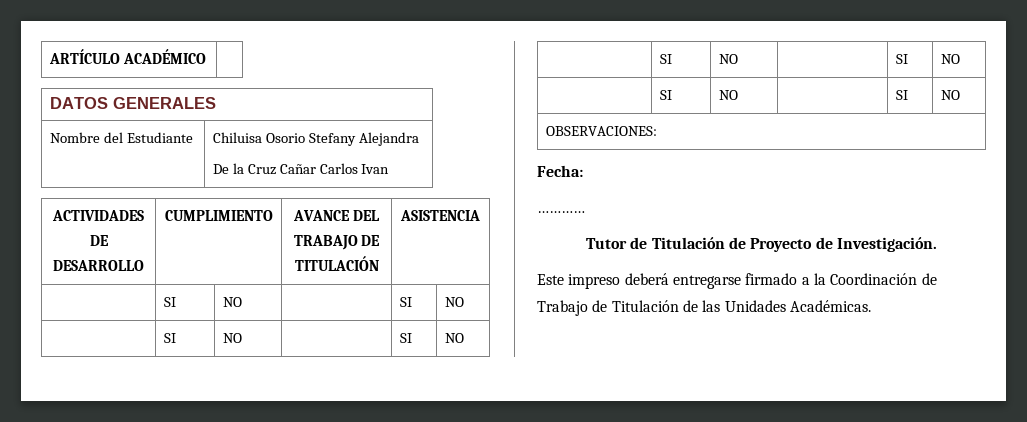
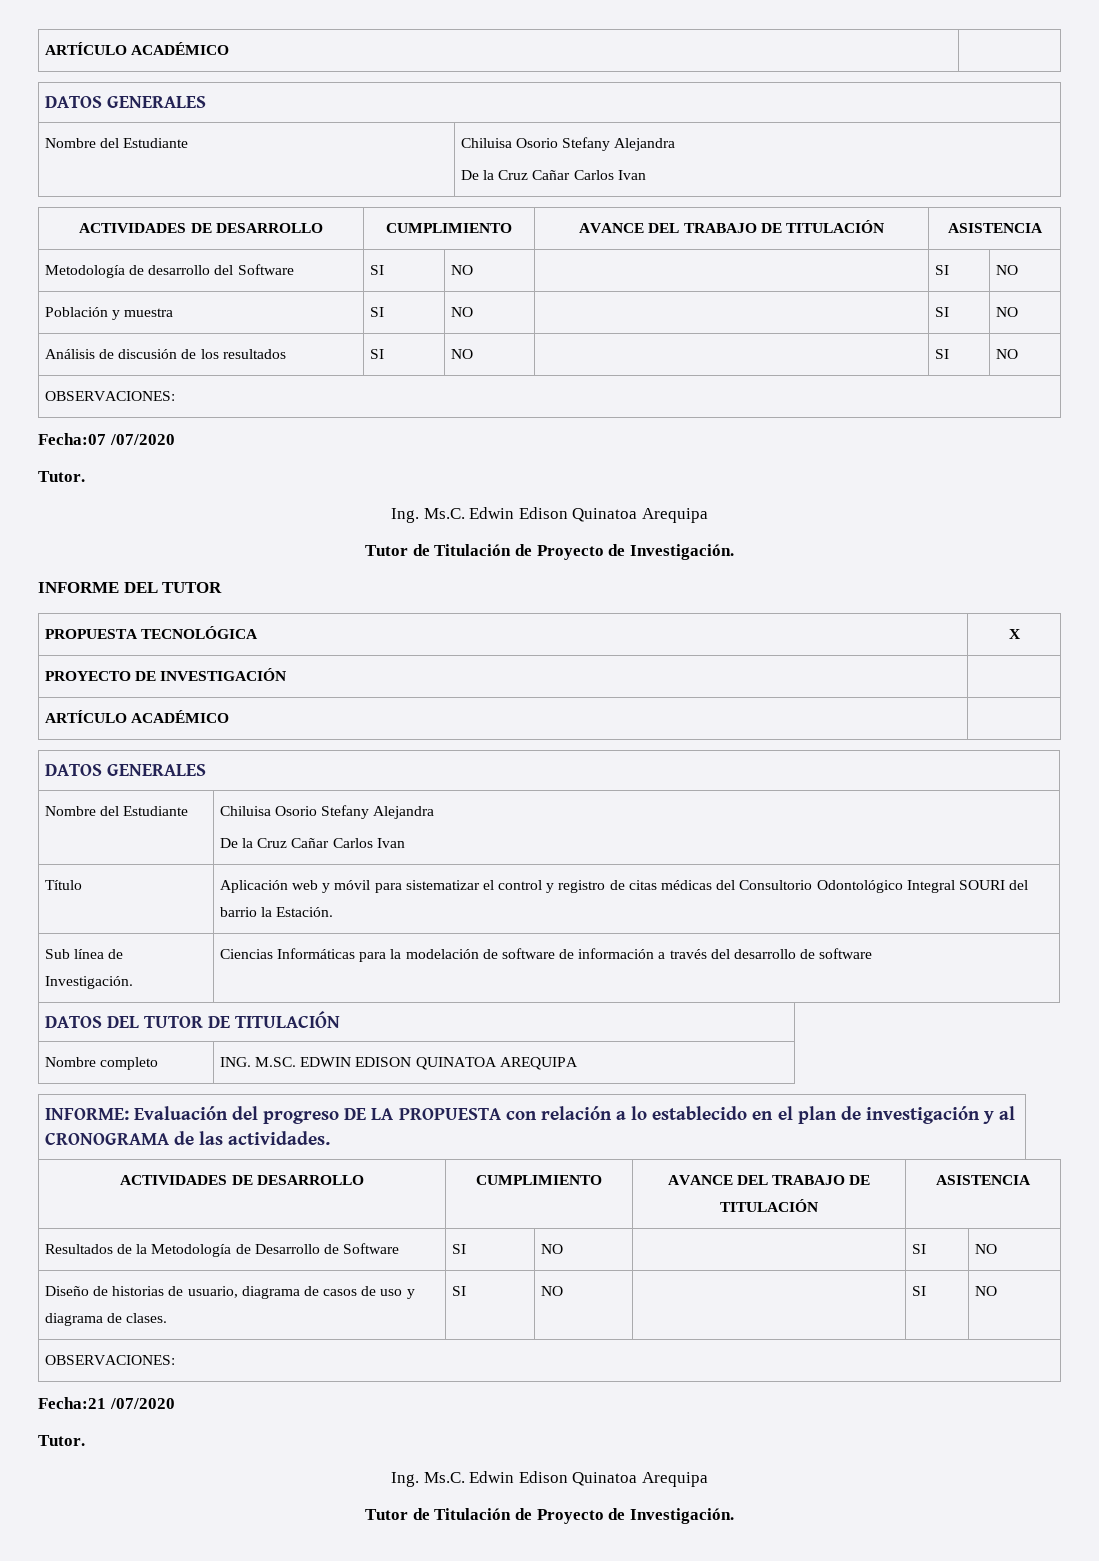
[163,297,176,307] [222,297,242,307] [399,297,412,307] [444,297,464,307] [163,333,176,343] [222,333,242,343] [399,333,412,343] [444,333,464,343] [659,54,672,64] [718,54,738,64] [895,54,908,64] [940,54,960,64] [659,90,672,100] [718,90,738,100] [895,90,908,100] [940,90,960,100] [545,126,657,136] [537,165,583,177] [537,211,585,213] | SI | NO | | SI | NO // | SI | NO | | SI | NO // | SI | NO | | SI | NO // | SI | NO | | SI | NO // OBSERVACIONES: // Fecha: // ………… -> [44,264,294,278] [369,265,384,275] [450,265,473,275] [934,265,949,275] [995,265,1018,275] [44,307,174,320] [369,307,384,317] [450,307,473,317] [934,307,949,317] [995,307,1018,317] [44,349,286,359] [369,349,384,359] [450,349,473,359] [934,349,949,359] [995,349,1018,359] [44,391,175,401] [38,433,175,445] [38,471,85,482] [391,507,708,523] Metodología de desarrollo del Software | SI | NO | | SI | NO // Población y muestra | SI | NO | | SI | NO // Análisis de discusión de los resultados | SI | NO | | SI | NO // OBSERVACIONES: // Fecha:07 /07/2020 // Tutor. // Ing. Ms.C. Edwin Edison Quinatoa Arequipa
[537,273,937,289] [537,300,871,316] Este impreso deberá entregarse firmado a la Coordinación de Trabajo de Titulación de las Unidades Académicas. -> [38,582,223,593] [44,626,258,639] [1008,629,1021,639] [44,668,287,681] [44,710,229,723] [44,764,206,776] [44,806,189,816] [219,805,435,819] [219,838,405,848] [44,880,82,890] [219,880,1029,893] [219,907,334,917] [44,949,124,959] [44,976,133,989] [219,948,873,962] [44,1011,341,1028] [44,1057,158,1070] [219,1057,578,1070] [44,1106,1016,1124] [44,1131,331,1145] [120,1175,364,1185] [476,1175,602,1185] [667,1175,871,1185] [720,1199,818,1212] [936,1175,1031,1185] [44,1243,400,1257] [451,1244,466,1254] [540,1244,563,1254] [911,1244,926,1254] [974,1244,997,1254] [44,1286,415,1299] [44,1313,168,1326] [451,1286,466,1296] [540,1286,563,1296] [911,1286,926,1296] [974,1286,997,1296] [44,1355,175,1365] [38,1397,175,1409] [38,1435,85,1446] [391,1471,708,1487] [365,1508,734,1524] INFORME DEL TUTOR // PROPUESTA TECNOLÓGICA | X // PROYECTO DE INVESTIGACIÓN | // ARTÍCULO ACADÉMICO | // DATOS GENERALES // Nombre del Estudiante | Chiluisa Osorio Stefany Alejandra // De la Cruz Cañar Carlos Ivan // Título | Aplicación web y móvil para sistematizar el control y registro de citas médicas del Consultorio Odontológico Integral SOURI del barrio la Estación. // Sub línea de Investigación. | Ciencias Informáticas para la modelación de software de información a través del desarrollo de software // DATOS DEL TUTOR DE TITULACIÓN // Nombre completo | ING. M.SC. EDWIN EDISON QUINATOA AREQUIPA // INFORME: Evaluación del progreso DE LA PROPUESTA con relación a lo establecido en el plan de investigación y al CRONOGRAMA de las actividades. // ACTIVIDADES DE DESARROLLO | CUMPLIMIENTO | AVANCE DEL TRABAJO DE TITULACIÓN | ASISTENCIA // Resultados de la Metodología de Desarrollo de Software | SI | NO | | SI | NO // Diseño de historias de usuario, diagrama de casos de uso y diagrama de clases. | SI | NO | | SI | NO // OBSERVACIONES: // Fecha:21 /07/2020 // Tutor. // Ing. Ms.C. Edwin Edison Quinatoa Arequipa // Tutor de Titulación de Proyecto de Investigación.

